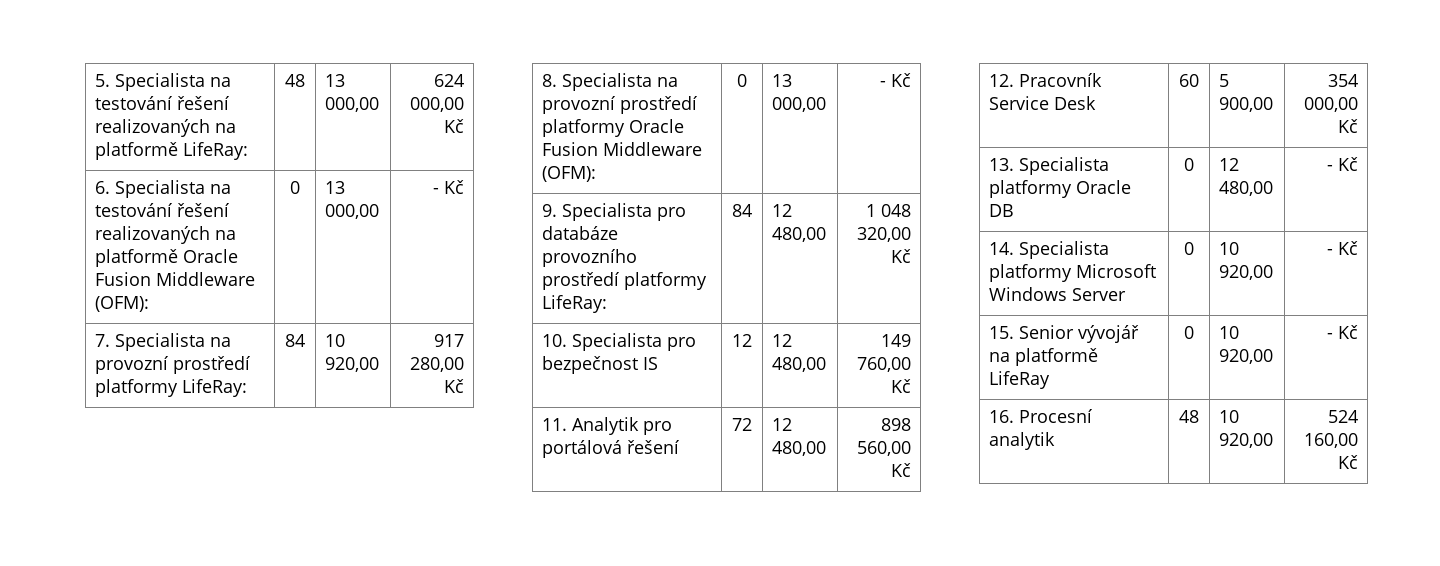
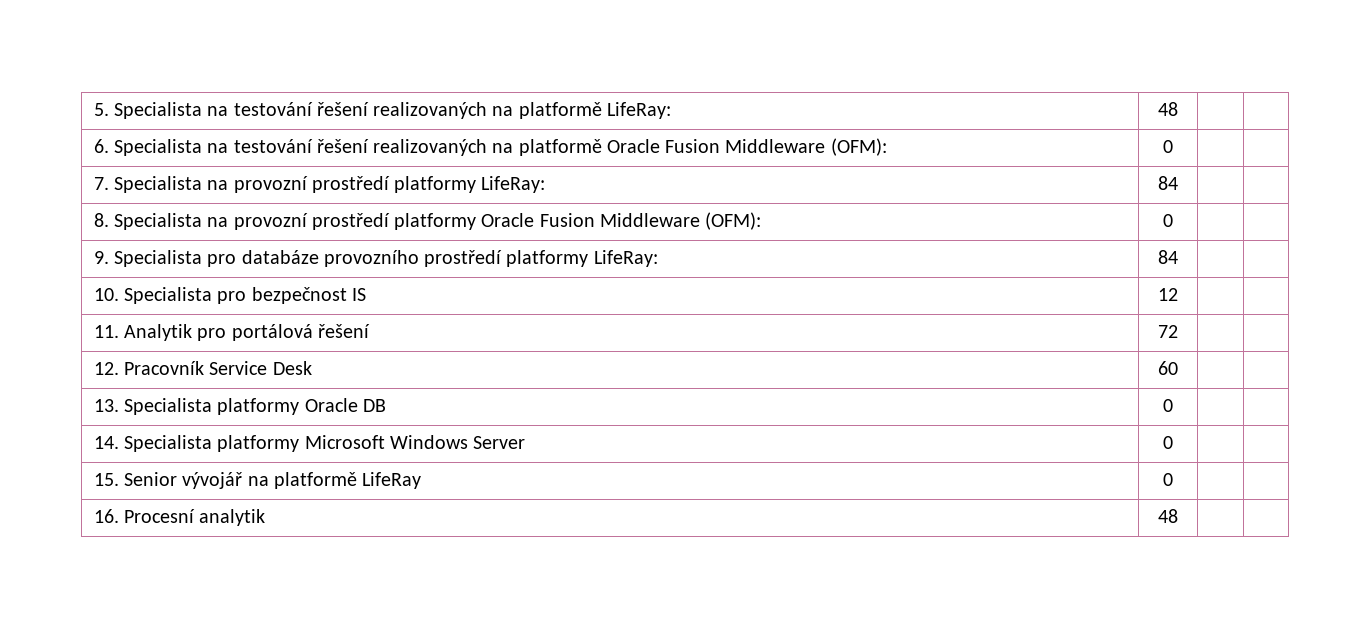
[324,74,345,87] [324,97,379,112] [434,74,465,87] [410,97,465,112] [444,119,465,133] 13 000,00 | 624 000,00 Kč -> (1178, 109) |
[324,181,345,194] [324,204,379,219] [433,180,465,194] 13 000,00 | - Kč -> (1173, 146) |
[324,334,345,347] [324,357,379,372] [434,334,465,347] [410,357,465,372] [444,379,465,393] 10 920,00 | 917 280,00 Kč -> (1178, 183) |
[771,74,792,87] [771,97,826,112] [880,73,912,87] 13 000,00 | - Kč -> (1173, 220) |
[771,204,792,217] [771,227,826,242] [866,204,912,217] [857,227,912,242] [891,249,912,263] 12 480,00 | 1 048 320,00 Kč -> (1178, 257) |
[771,334,792,347] [771,357,826,372] [881,334,912,347] [857,357,912,372] [891,379,912,393] 12 480,00 | 149 760,00 Kč -> (1178, 294) |
[771,418,792,431] [771,441,826,456] [881,418,912,431] [857,441,912,456] [891,463,912,477] 12 480,00 | 898 560,00 Kč -> (1178, 331) |
[1218,74,1229,87] [1218,97,1273,112] [1328,74,1359,87] [1304,97,1359,112] [1338,119,1359,133] 5 900,00 | 354 000,00 Kč -> (1178, 368) |
[1218,158,1239,171] [1218,181,1273,196] [1327,157,1359,171] 12 480,00 | - Kč -> (1173, 405) |
[1218,242,1239,255] [1218,265,1273,280] [1327,241,1359,255] 10 920,00 | - Kč -> (1173, 442) |
[1218,326,1239,339] [1218,349,1273,364] [1327,325,1359,339] 10 920,00 | - Kč -> (1173, 479) |
[1218,410,1239,423] [1218,433,1273,448] [1328,410,1359,423] [1304,433,1359,448] [1338,455,1359,469] 10 920,00 | 524 160,00 Kč -> (1178, 516) |

